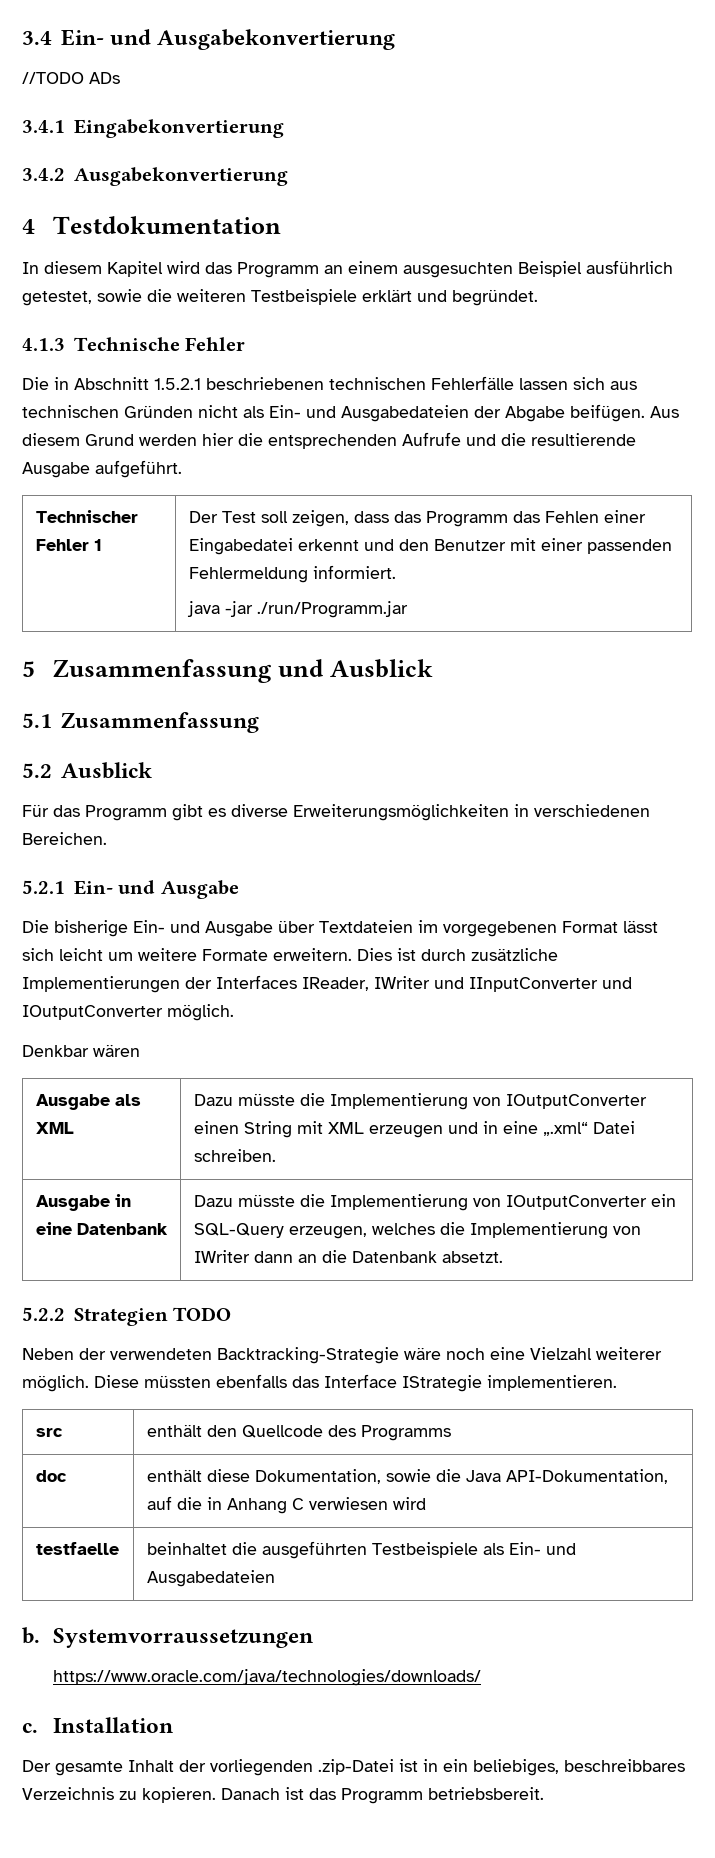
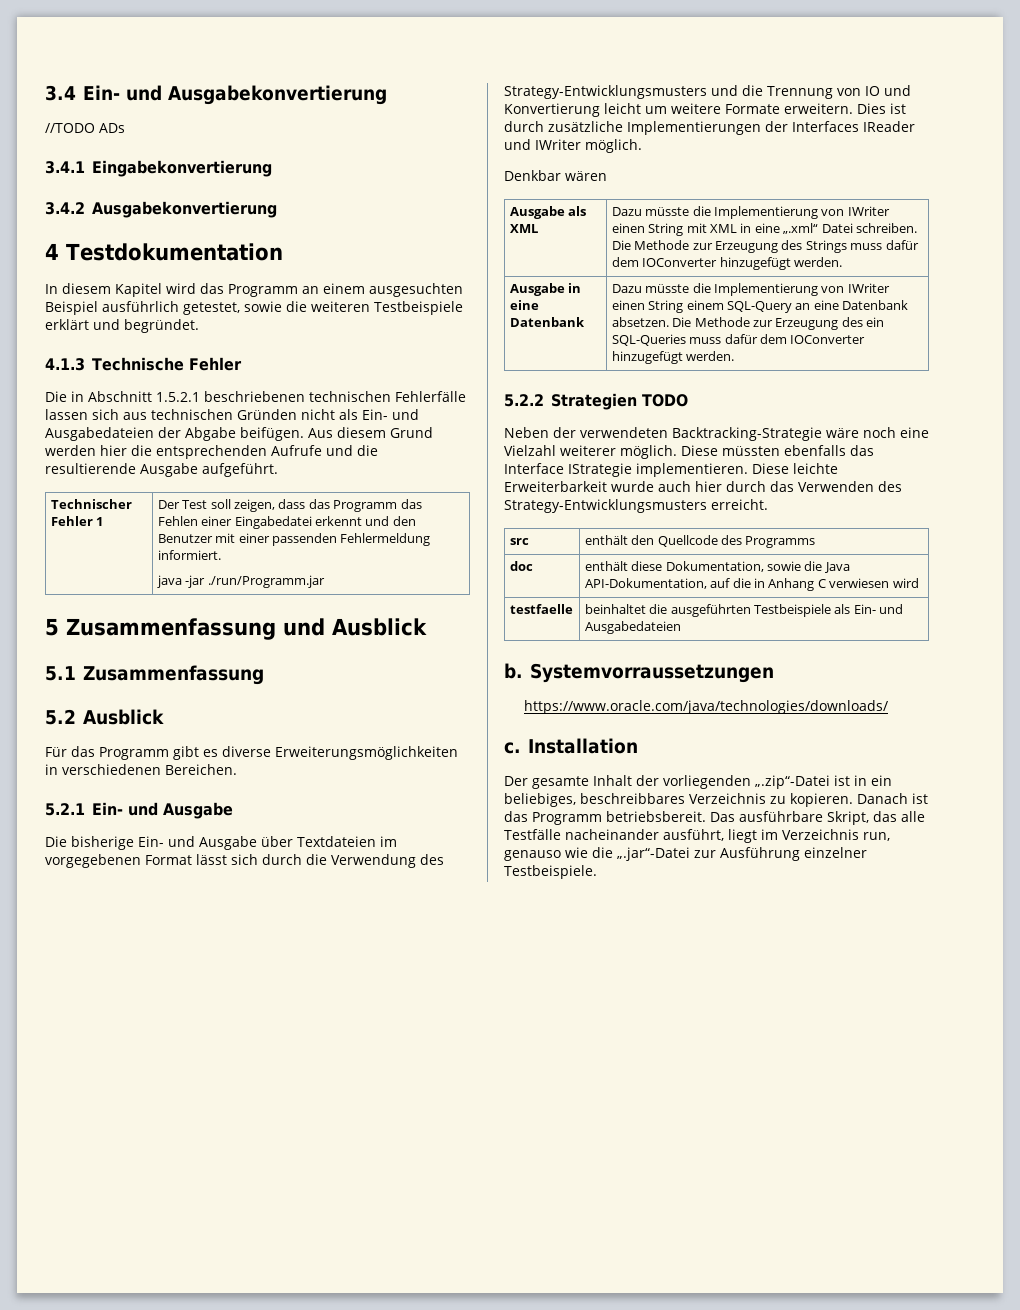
(54, 954) none -> [262,854,444,868] [504,85,911,99] [504,103,600,117] durch die Verwendung des Strategy-Entwicklungsmusters und die Trennung von IO und Konvertierung
[302,976,632,992] [22,1005,163,1020] IReader, IWriter und IInputConverter und IOutputConverter -> [863,121,915,132] [504,139,581,150] IReader und IWriter
[505,1094,647,1109] IOutputConverter -> [847,206,890,216] IWriter
[368,1122,478,1138] erzeugen und -> (738, 228) none
(276, 1155) none -> [611,240,919,253] [611,257,843,270] Die Methode zur Erzeugung des Strings muss dafür dem IOConverter hinzugefügt werden.
[505,1194,676,1210] [193,1222,641,1239] [193,1250,503,1263] IOutputConverter ein SQL-Query erzeugen, welches die Implementierung von IWriter dann an die Datenbank absetzt. -> [847,283,890,293] [611,300,909,313] [611,317,885,330] [611,334,866,346] [611,351,735,364] IWriter einen String einem SQL-Query an eine Datenbank absetzen. Die Methode zur Erzeugung des ein SQL-Queries muss dafür dem IOConverter hinzugefügt werden.
(617, 1383) none -> [752,463,838,474] [504,481,902,492] [504,499,768,513] Diese leichte Erweiterbarkeit wurde auch hier durch das Verwenden des Strategy-Entwicklungsmusters erreicht.
[318,1759,394,1775] .zip-Datei -> [755,775,830,789] „.zip“-Datei
(544, 1793) none -> [710,811,925,825] [504,829,890,843] [504,847,867,861] [504,865,597,879] Das ausführbare Skript, das alle Testfälle nacheinander ausführt, liegt im Verzeichnis run, genauso wie die „.jar“-Datei zur Ausführung einzelner Testbeispiele.

